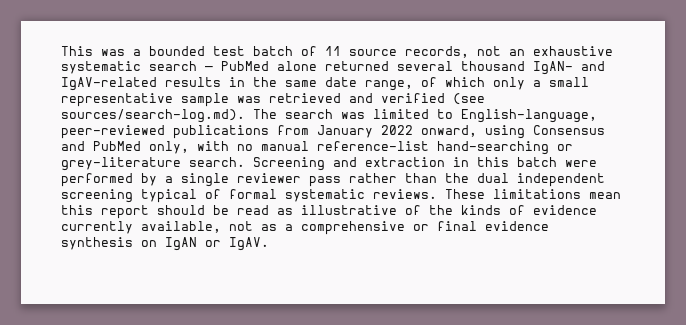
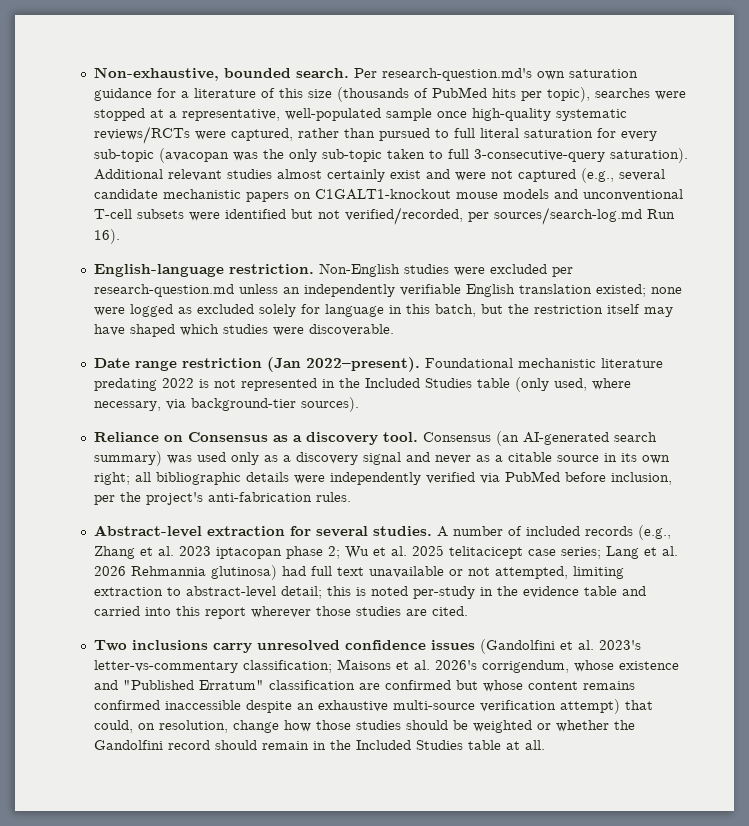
[61,46,613,58] [61,61,605,75] [61,77,589,91] [61,93,485,107] [61,109,597,123] [61,125,605,139] [61,141,573,155] [61,157,597,171] [61,173,605,187] [61,189,621,203] [61,205,597,219] [61,221,549,235] [61,237,269,251] This was a bounded test batch of 11 source records, not an exhaustive systematic search — PubMed alone returned several thousand IgAN- and IgAV-related results in the same date range, of which only a small representative sample was retrieved and verified (see sources/search-log.md). The search was limited to English-language, peer-reviewed publications from January 2022 onward, using Consensus and PubMed only, with no manual reference-list hand-searching or grey-literature search. Screening and extraction in this batch were performed by a single reviewer pass rather than the dual independent screening typical of formal systematic reviews. These limitations mean this report should be read as illustrative of the kinds of evidence currently available, not as a comprehensive or final evidence synthesis on IgAN or IgAV. -> [94,67,639,81] [94,87,687,102] [94,108,628,121] [94,126,658,144] [94,148,689,163] [94,168,666,183] [94,189,684,202] [94,207,676,225] [94,229,121,244] [94,263,574,277] [94,284,683,297] [94,304,674,317] [94,324,395,337] [94,357,664,372] [94,377,632,392] [94,397,360,412] [94,431,658,446] [94,451,671,466] [94,471,673,485] [94,492,352,505] [94,525,672,540] [94,545,679,559] [94,565,625,580] [94,586,647,599] [94,606,469,619] [94,639,642,654] [94,659,680,673] [94,680,636,692] [94,699,654,714] [94,720,636,733] [94,740,546,750] Non-exhaustive, bounded search. Per research-question.md's own saturation guidance for a literature of this size (thousands of PubMed hits per topic), searches were stopped at a representative, well-populated sample once high-quality systematic reviews/RCTs were captured, rather than pursued to full literal saturation for every sub-topic (avacopan was the only sub-topic taken to full 3-consecutive-query saturation). Additional relevant studies almost certainly exist and were not captured (e.g., several candidate mechanistic papers on C1GALT1-knockout mouse models and unconventional T-cell subsets were identified but not verified/recorded, per sources/search-log.md Run 16). // English-language restriction. Non-English studies were excluded per research-question.md unless an independently verifiable English translation existed; none were logged as excluded solely for language in this batch, but the restriction itself may have shaped which studies were discoverable. // Date range restriction (Jan 2022–present). Foundational mechanistic literature predating 2022 is not represented in the Included Studies table (only used, where necessary, via background-tier sources). // Reliance on Consensus as a discovery tool. Consensus (an AI-generated search summary) was used only as a discovery signal and never as a citable source in its own right; all bibliographic details were independently verified via PubMed before inclusion, per the project's anti-fabrication rules. // Abstract-level extraction for several studies. A number of included records (e.g., Zhang et al. 2023 iptacopan phase 2; Wu et al. 2025 telitacicept case series; Lang et al. 2026 Rehmannia glutinosa) had full text unavailable or not attempted, limiting extraction to abstract-level detail; this is noted per-study in the evidence table and carried into this report wherever those studies are cited. // Two inclusions carry unresolved confidence issues (Gandolfini et al. 2023's letter-vs-commentary classification; Maisons et al. 2026's corrigendum, whose existence and "Published Erratum" classification are confirmed but whose content remains confirmed inaccessible despite an exhaustive multi-source verification attempt) that could, on resolution, change how those studies should be weighted or whether the Gandolfini record should remain in the Included Studies table at all.

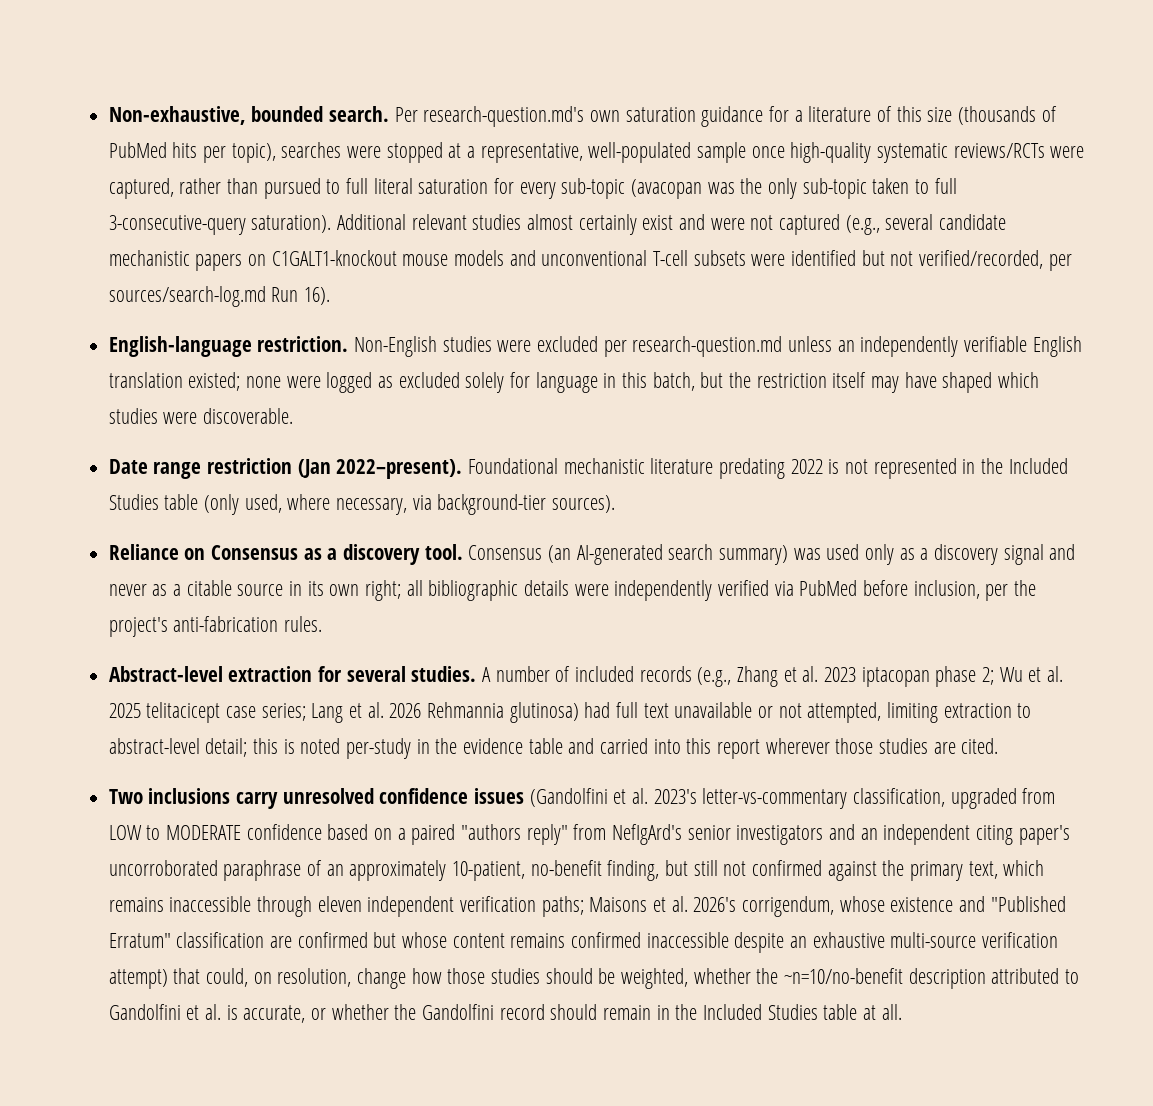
[243,660,333,673] classification; -> [853,788,1056,809] [108,824,1070,845] [108,860,1045,881] [108,896,584,917] classification, upgraded from LOW to MODERATE confidence based on a paired "authors reply" from NefIgArd's senior investigators and an independent citing paper's uncorroborated paraphrase of an approximately 10-patient, no-benefit finding, but still not confirmed against the primary text, which remains inaccessible through eleven independent verification paths;
[473,720,533,733] weighted -> [621,968,1080,989] [108,1004,306,1023] weighted, whether the ~n=10/no-benefit description attributed to Gandolfini et al. is accurate,

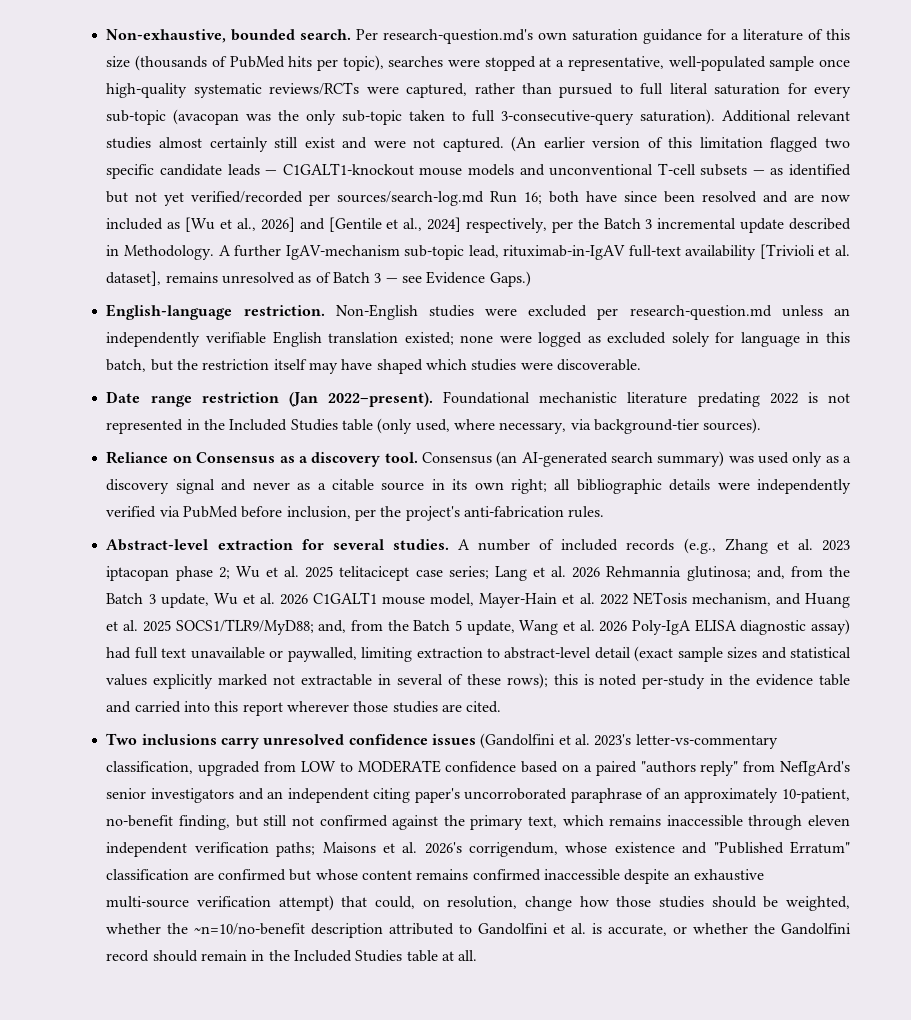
(637, 224) none -> [274,137,299,148] still
[779,214,1007,235] [108,250,267,271] captured (e.g., several candidate mechanistic papers on -> [442,136,851,152] [106,164,278,179] captured. (An earlier version of this limitation flagged two specific candidate leads —
[751,254,786,266] were -> [752,168,784,175] — as
[919,250,1044,269] verified/recorded, -> [164,191,304,206] yet verified/recorded
[304,287,331,305] 16). -> [524,191,850,204] [106,217,852,233] [106,244,850,260] [106,271,531,287] 16; both have since been resolved and are now included as [Wu et al., 2026] and [Gentile et al., 2024] respectively, per the Batch 3 incremental update described in Methodology. A further IgAV-mechanism sub-topic lead, rituximab-in-IgAV full-text availability [Trivioli et al. dataset], remains unresolved as of Batch 3 — see Evidence Gaps.)
[509,702,579,723] glutinosa) -> [686,566,850,581] [106,592,850,608] [106,619,850,635] glutinosa; and, from the Batch 3 update, Wu et al. 2026 C1GALT1 mouse model, Mayer-Hain et al. 2022 NETosis mechanism, and Huang et al. 2025 SOCS1/TLR9/MyD88; and, from the Batch 5 update, Wang et al. 2026 Poly-IgA ELISA diagnostic assay)
[778,702,882,723] not attempted, -> [287,647,357,662] paywalled,
[205,738,248,757] detail; -> [594,646,852,662] [106,673,548,689] detail (exact sample sizes and statistical values explicitly marked not extractable in several of these rows);

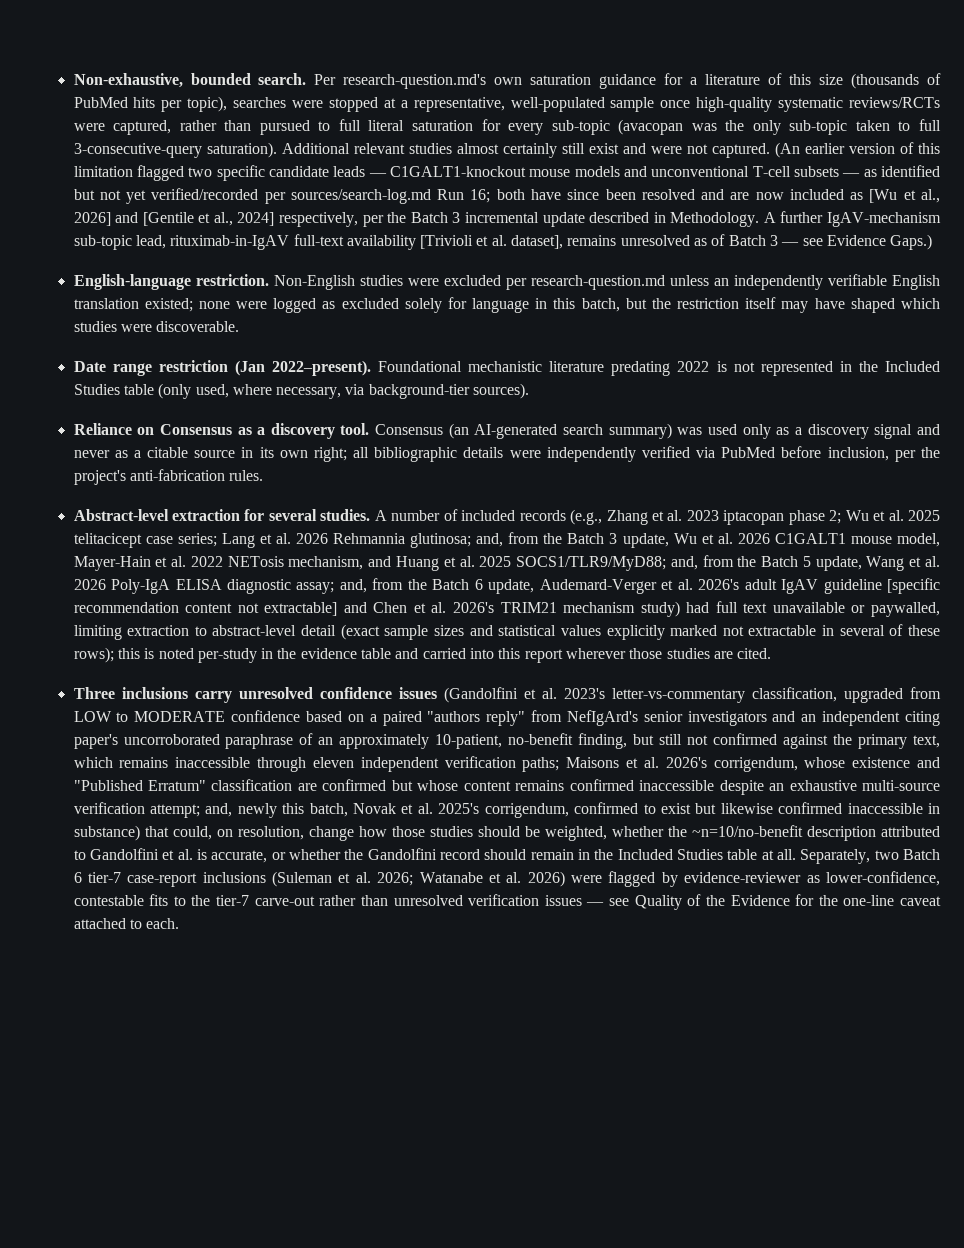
[811,619,850,635] assay) -> [296,578,940,594] [73,601,680,617] assay; and, from the Batch 6 update, Audemard-Verger et al. 2026's adult IgAV guideline [specific recommendation content not extractable] and Chen et al. 2026's TRIM21 mechanism study)
[106,733,138,745] Two -> [73,687,115,699] Three
[278,895,334,911] attempt) -> [149,802,941,818] [73,825,140,841] attempt; and, newly this batch, Novak et al. 2025's corrigendum, confirmed to exist but likewise confirmed inaccessible in substance)
(478, 955) none -> [800,849,940,864] [73,871,940,887] [73,894,942,910] [73,918,180,929] Separately, two Batch 6 tier-7 case-report inclusions (Suleman et al. 2026; Watanabe et al. 2026) were flagged by evidence-reviewer as lower-confidence, contestable fits to the tier-7 carve-out rather than unresolved verification issues — see Quality of the Evidence for the one-line caveat attached to each.

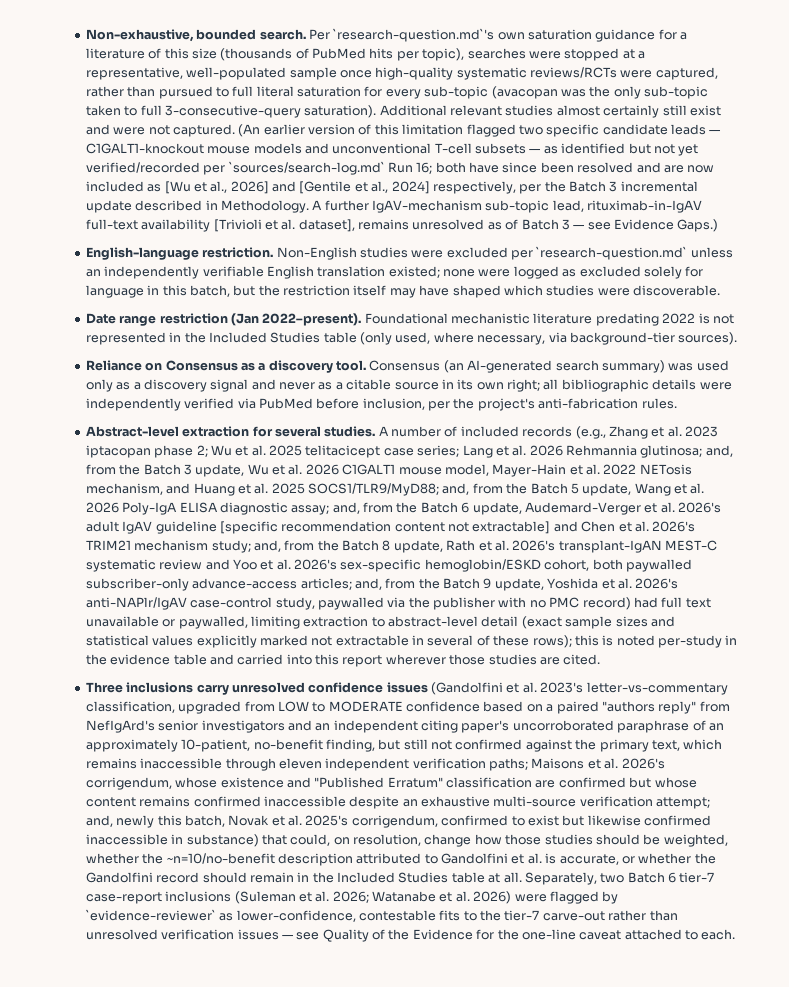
[343,74,487,89] research-question.md's -> [333,28,495,42] `research-question.md`'s
[290,189,431,204] sources/search-log.md -> [228,161,385,175] `sources/search-log.md`
[530,275,665,290] research-question.md -> [536,246,688,260] `research-question.md`
[640,601,680,617] study) -> [211,540,718,553] [85,559,692,572] [85,578,679,591] [85,597,631,610] study; and, from the Batch 8 update, Rath et al. 2026's transplant-IgAN MEST-C systematic review and Yoo et al. 2026's sex-specific hemoglobin/ESKD cohort, both paywalled subscriber-only advance-access articles; and, from the Batch 9 update, Yoshida et al. 2026's anti-NAPlr/IgAV case-control study, paywalled via the publisher with no PMC record)
[684,872,802,883] evidence-reviewer -> [85,909,216,921] `evidence-reviewer`

